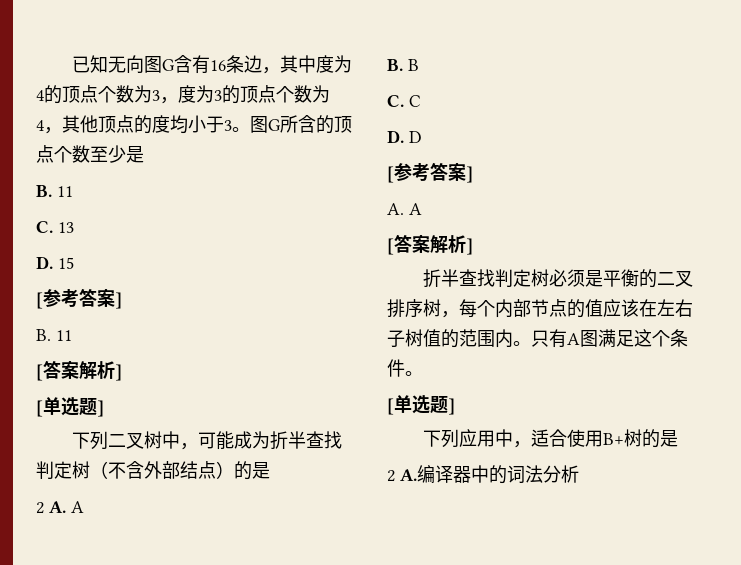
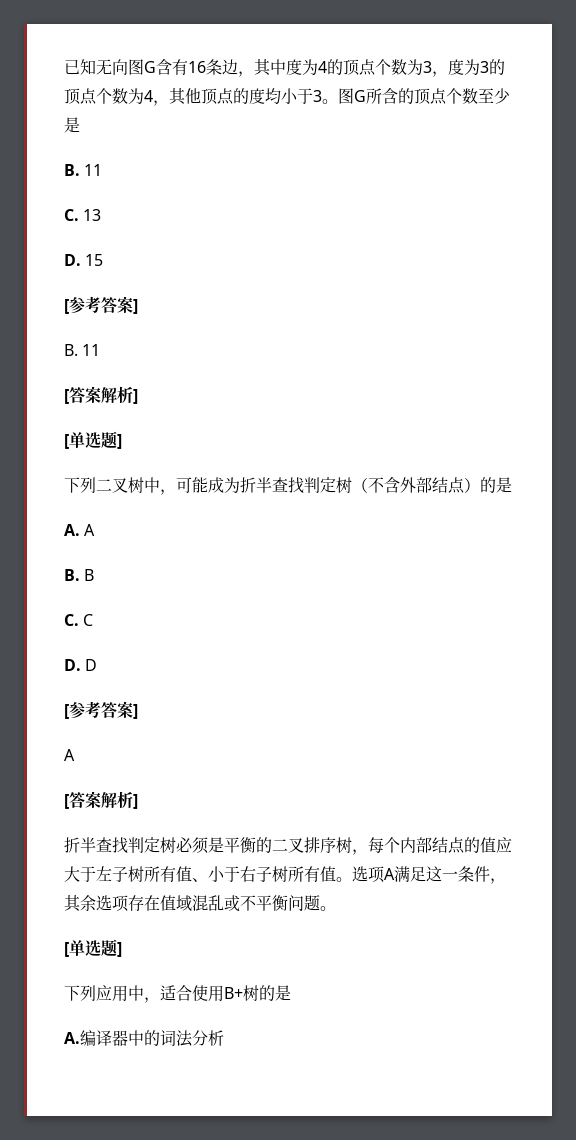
[36,502,44,514] 2 -> (512, 485) none
[387,203,404,215] A. -> (138, 711) none
[531,299,549,317] 节 -> [432,837,448,853] 结
[621,299,693,317] [387,329,688,348] [387,359,405,377] 该在左右子树值的范围内。只有A图满足这个条件 -> [64,866,506,884] [64,895,320,912] 大于左子树所有值、小于右子树所有值。选项A满足这一条件，其余选项存在值域混乱或不平衡问题
[387,470,395,482] 2 -> (291, 993) none

